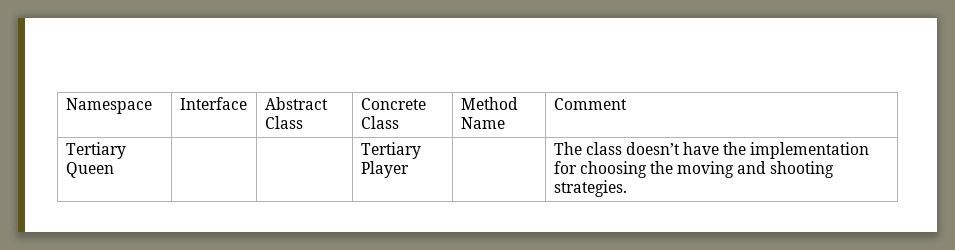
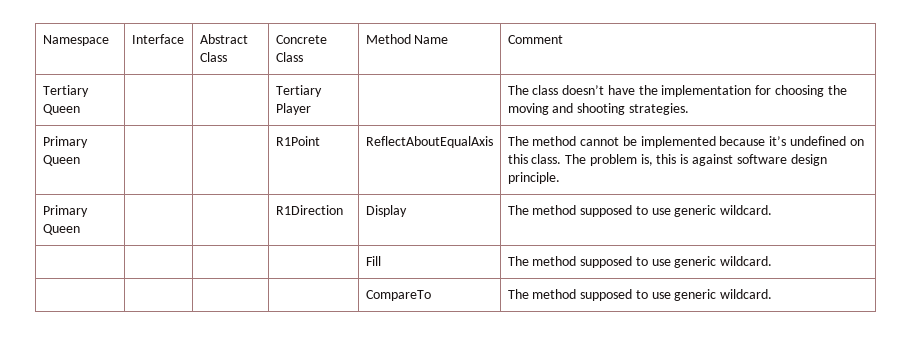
(627, 188) none -> [42,136,88,148] [42,155,80,166] [275,136,320,146] [365,136,493,148] [507,136,864,148] [507,154,827,166] [507,172,560,184] [42,205,88,217] [42,224,80,235] [275,205,343,215] [365,205,407,217] [507,205,773,217] [365,256,381,266] [507,256,773,268] [365,290,431,301] [507,289,773,301] // Primary Queen | | | R1Point | ReflectAboutEqualAxis | The method cannot be implemented because it’s undefined on this class. The problem is, this is against software design principle. // Primary Queen | | | R1Direction | Display | The method supposed to use generic wildcard. // | | | | Fill | The method supposed to use generic wildcard. // | | | | CompareTo | The method supposed to use generic wildcard.

